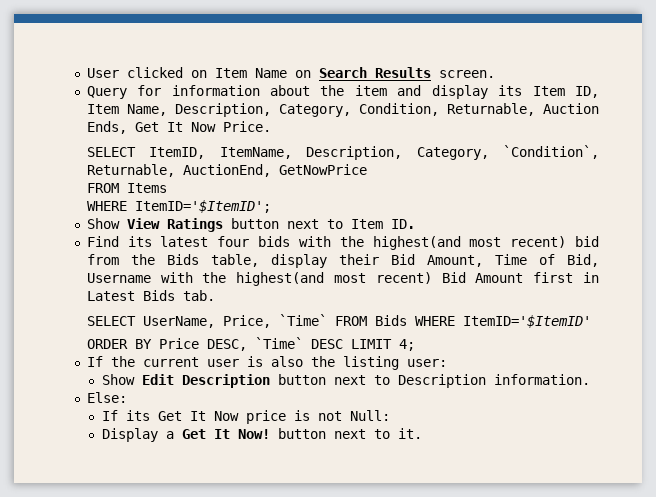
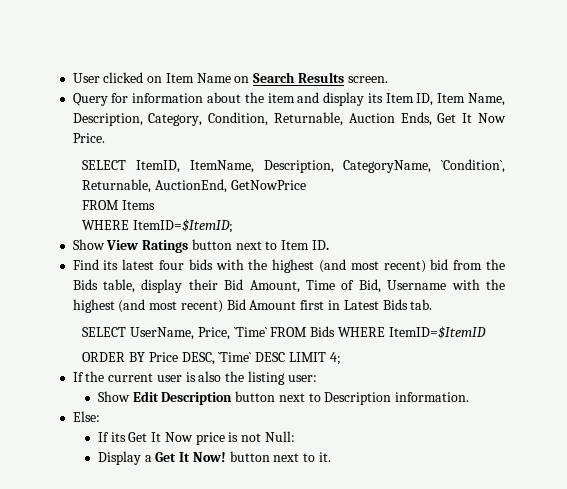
[416,147,489,160] Category, -> [343,160,432,173] CategoryName,
[134,200,271,213] ItemID='$ItemID'; -> [133,219,234,233] ItemID=$ItemID;
[372,236,461,250] highest(and -> [272,259,346,273] highest (and
[236,272,325,286] highest(and -> [72,299,146,313] highest (and
[462,315,591,328] ItemID='$ItemID' -> [388,326,486,339] ItemID=$ItemID

